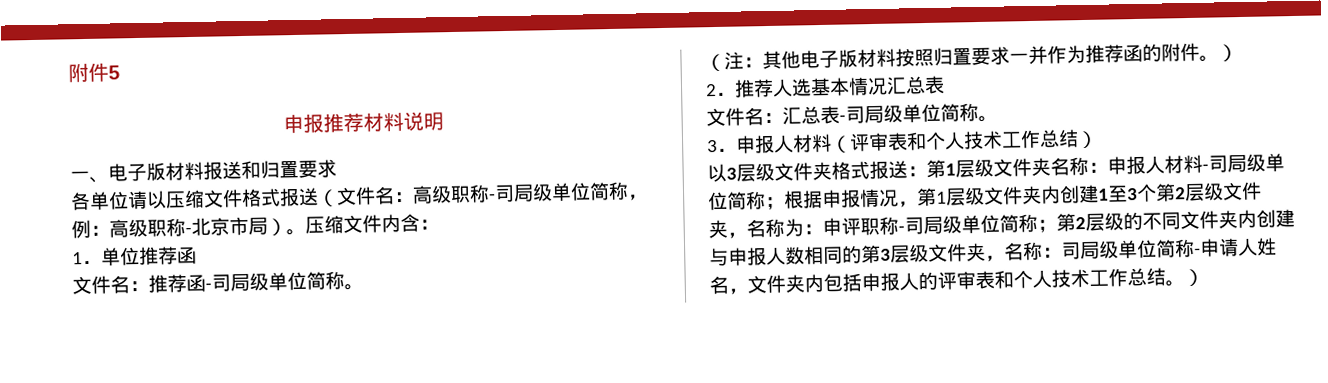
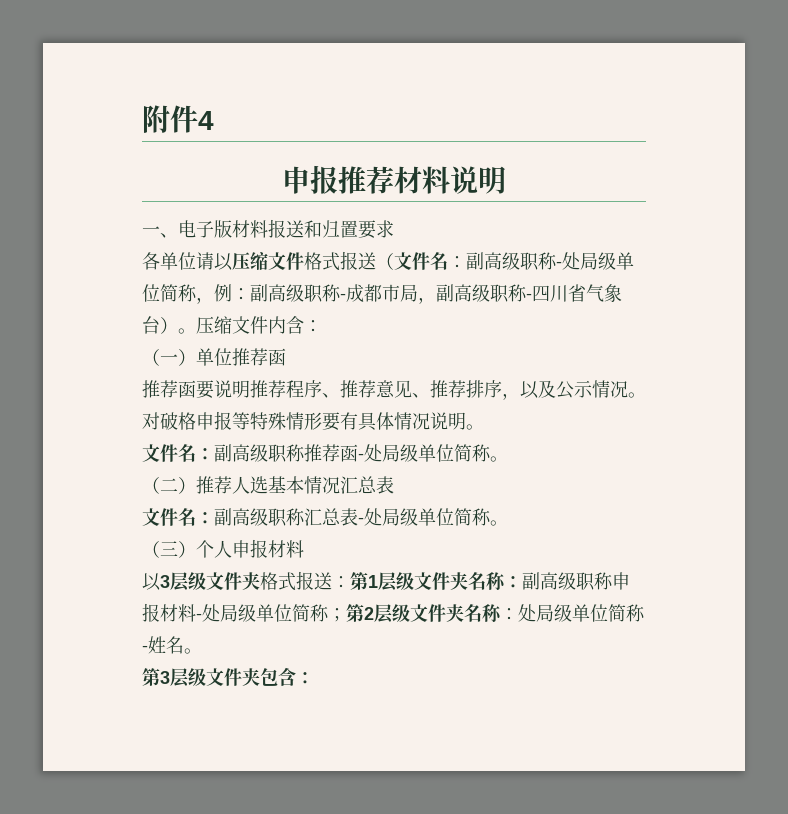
[68,62,120,83] 附件5 -> [142,105,214,133] 附件4
[412,184,515,204] 高级职称-司 -> [466,252,580,271] 副高级职称-处
[109,216,268,238] 高级职称-北京市局 -> [250,284,622,304] [142,316,160,334] 副高级职称-成都市局，副高级职称-四川省气象台
[72,252,102,265] 1． -> [142,349,196,366] （一）
[72,275,149,295] // 文件名： -> [142,380,646,400] [142,411,484,431] [142,444,305,463] // 推荐函要说明推荐程序、推荐意见、推荐排序，以及公示情况。对破格申报等特殊情形要有具体情况说明。 // 文件名：副高级职称
[211,271,364,292] [705,42,1238,72] [705,83,736,97] 司局级单位简称。 // （注：其他电子版材料按照归置要求一并作为推荐函的附件。） // 2． -> [364,444,508,462] [142,477,196,494] 处局级单位简称。 // （二）
(783, 118) none -> [214,508,305,527] 副高级职称
[845,103,998,124] [707,129,1098,154] 司局级单位简称。 // 3．申报人材料（评审表和个人技术工作总结） -> [364,508,508,526] [142,539,304,558] 处局级单位简称。 // （三）个人申报材料
[1107,153,1285,175] [708,181,1262,211] [708,216,924,239] 申报人材料-司局级单位简称；根据申报情况，第1层级文件夹内创建1至3个第2层级文件夹，名称为：申评职称-司 -> [522,572,630,591] [142,603,220,622] 副高级职称申报材料-处
[1123,209,1295,231] [709,237,1277,267] [709,267,1204,295] 的不同文件夹内创建与申报人数相同的第3层级文件夹，名称：司局级单位简称-申请人姓名，文件夹内包括申报人的评审表和个人技术工作总结。） -> [410,604,645,622] [142,636,202,654] [142,667,314,687] 文件夹名称：处局级单位简称-姓名。 // 第3层级文件夹包含：

